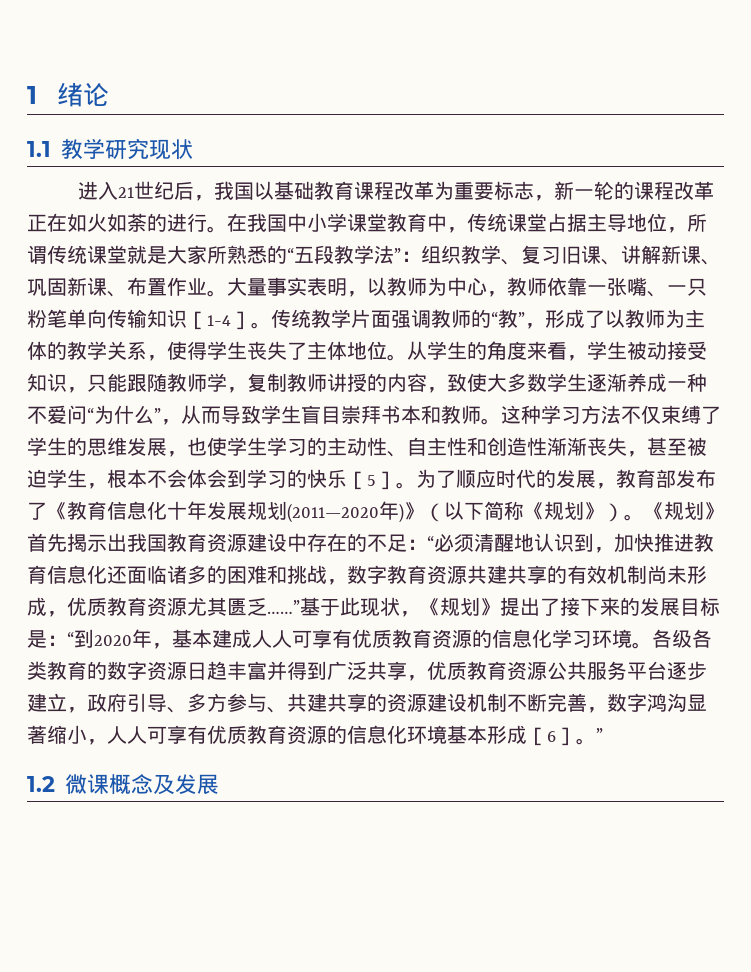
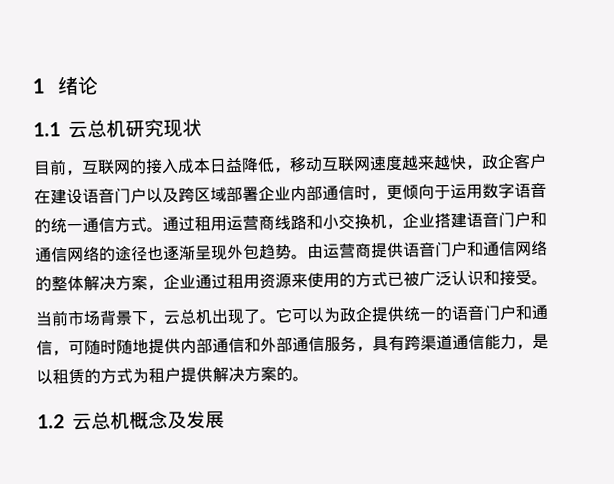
[61,139,105,160] 教学 -> [68,119,126,139] 云总机
[77,181,714,201] [27,213,707,233] [27,245,721,265] [27,277,707,297] [27,309,705,330] [27,341,707,361] [27,373,707,393] [27,405,721,425] [27,437,707,457] [27,469,716,490] [27,501,724,523] [27,533,714,553] [27,565,707,585] [27,597,720,617] [27,629,712,649] [27,661,707,681] [27,693,707,713] [27,725,603,746] 进入21世纪后，我国以基础教育课程改革为重要标志，新一轮的课程改革正在如火如荼的进行。在我国中小学课堂教育中，传统课堂占据主导地位，所谓传统课堂就是大家所熟悉的“五段教学法”：组织教学、复习旧课、讲解新课、巩固新课、布置作业。大量事实表明，以教师为中心，教师依靠一张嘴、一只粉笔单向传输知识［1-4］。传统教学片面强调教师的“教”，形成了以教师为主体的教学关系，使得学生丧失了主体地位。从学生的角度来看，学生被动接受知识，只能跟随教师学，复制教师讲授的内容，致使大多数学生逐渐养成一种不爱问“为什么”，从而导致学生盲目崇拜书本和教师。这种学习方法不仅束缚了学生的思维发展，也使学生学习的主动性、自主性和创造性渐渐丧失，甚至被迫学生，根本不会体会到学习的快乐［5］。为了顺应时代的发展，教育部发布了《教育信息化十年发展规划(2011—2020年)》（以下简称《规划》）。《规划》首先揭示出我国教育资源建设中存在的不足：“必须清醒地认识到，加快推进教育信息化还面临诸多的困难和挑战，数字教育资源共建共享的有效机制尚未形成，优质教育资源尤其匮乏……”基于此现状，《规划》提出了接下来的发展目标是：“到2020年，基本建成人人可享有优质教育资源的信息化学习环境。各级各类教育的数字资源日趋丰富并得到广泛共享，优质教育资源公共服务平台逐步建立，政府引导、多方参与、共建共享的资源建设机制不断完善，数字鸿沟显著缩小，人人可享有优质教育资源的信息化环境基本形成［6］。” -> [33,153,547,176] [34,181,547,205] [34,211,547,234] [35,240,548,263] [35,270,548,292] [35,304,549,327] [36,333,549,356] [36,366,309,385] 目前，互联网的接入成本日益降低，移动互联网速度越来越快，政企客户在建设语音门户以及跨区域部署企业内部通信时，更倾向于运用数字语音的统一通信方式。通过租用运营商线路和小交换机，企业搭建语音门户和通信网络的途径也逐渐呈现外包趋势。由运营商提供语音门户和通信网络的整体解决方案，企业通过租用资源来使用的方式已被广泛认识和接受。 // 当前市场背景下，云总机出现了。它可以为政企提供统一的语音门户和通信，可随时随地提供内部通信和外部通信服务，具有跨渠道通信能力，是以租赁的方式为租户提供解决方案的。
[65,774,109,794] 微课 -> [72,411,130,431] 云总机

